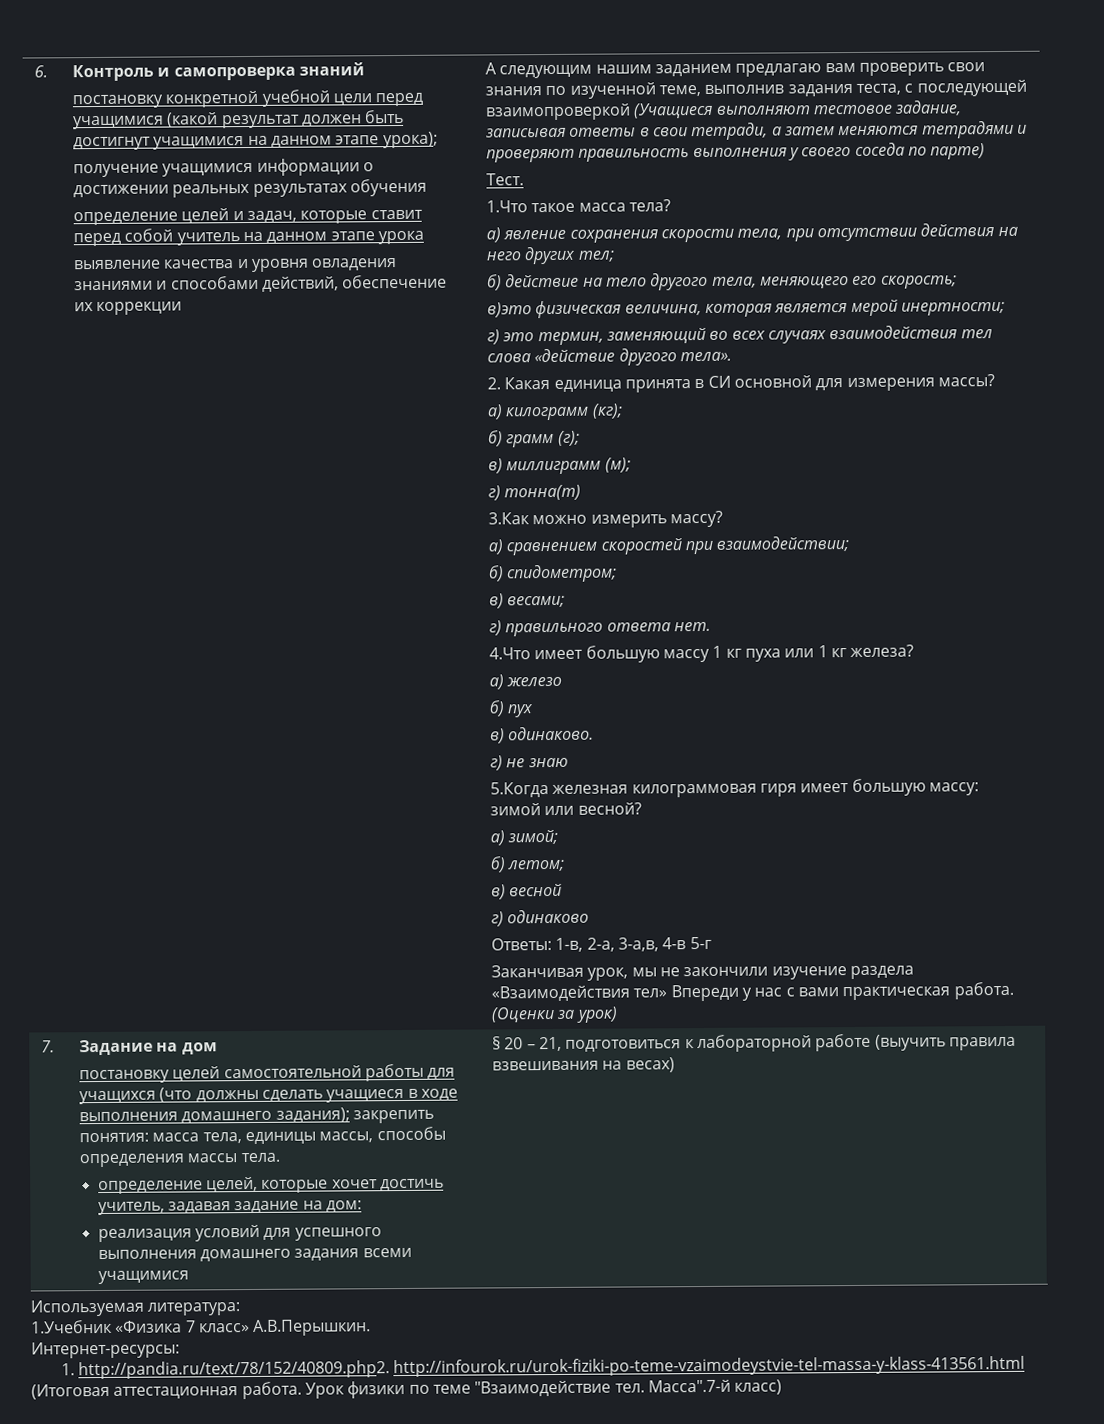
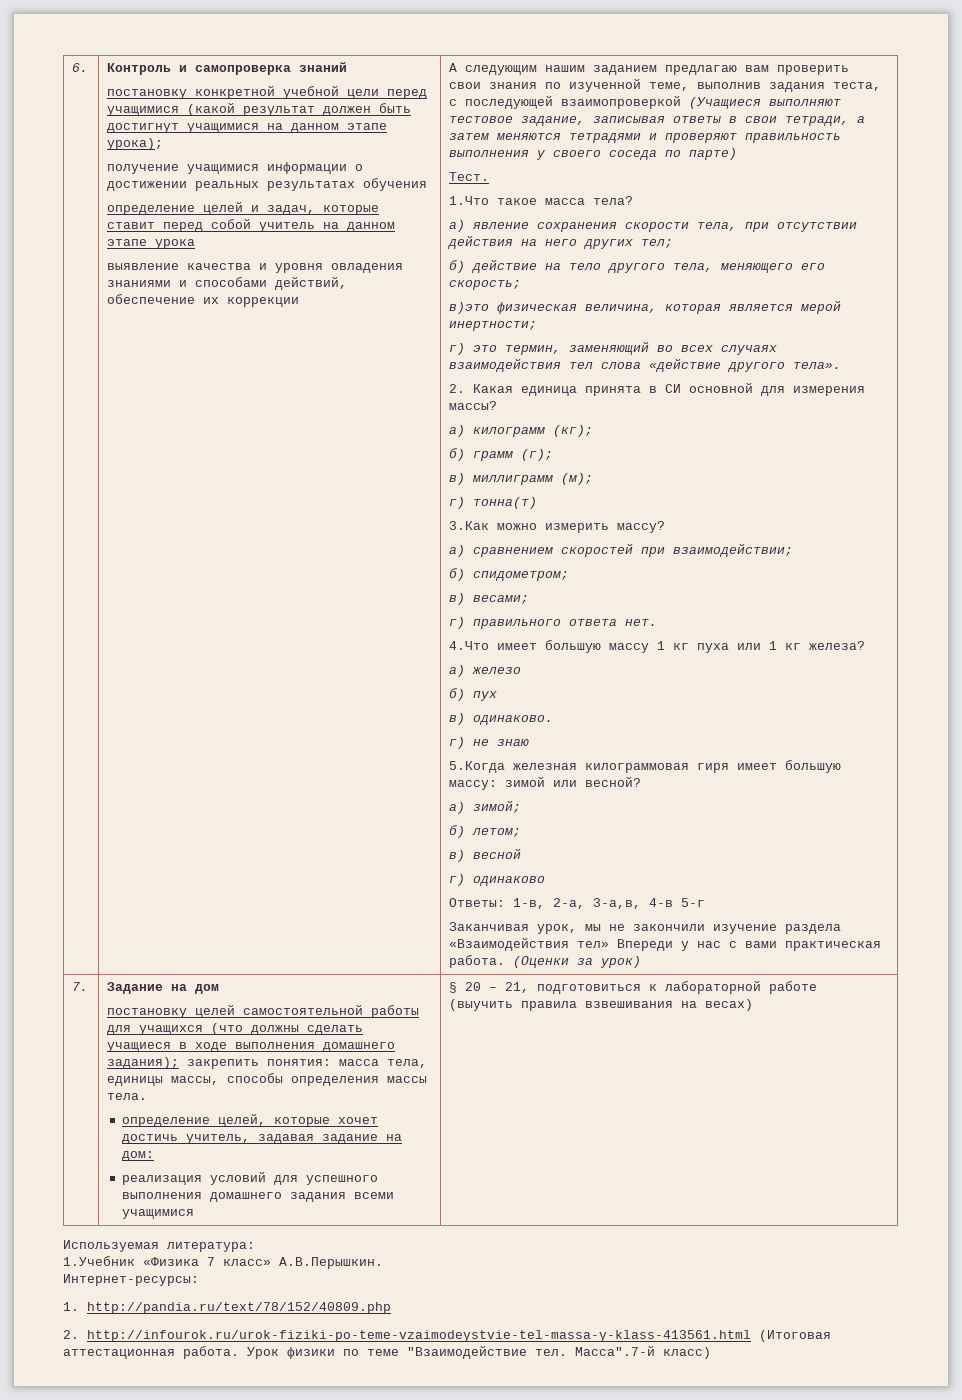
[77,1360,390,1380] http://pandia.ru/text/78/152/40809.php2. -> [87,1302,391,1314] [63,1330,79,1339] http://pandia.ru/text/78/152/40809.php // 2.

